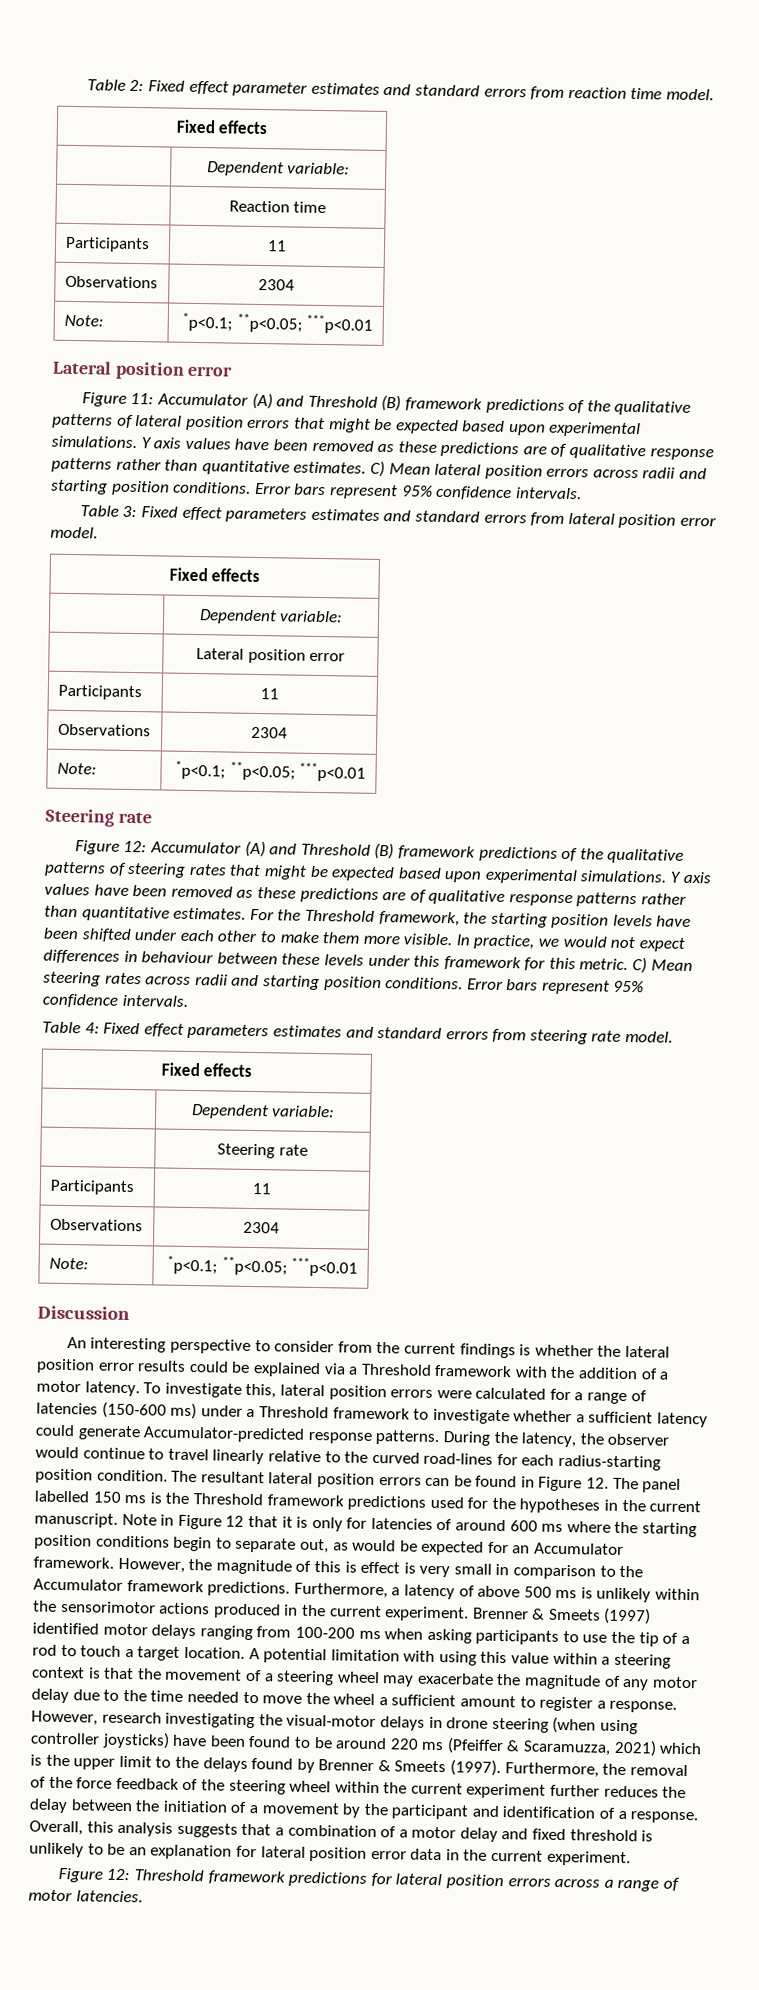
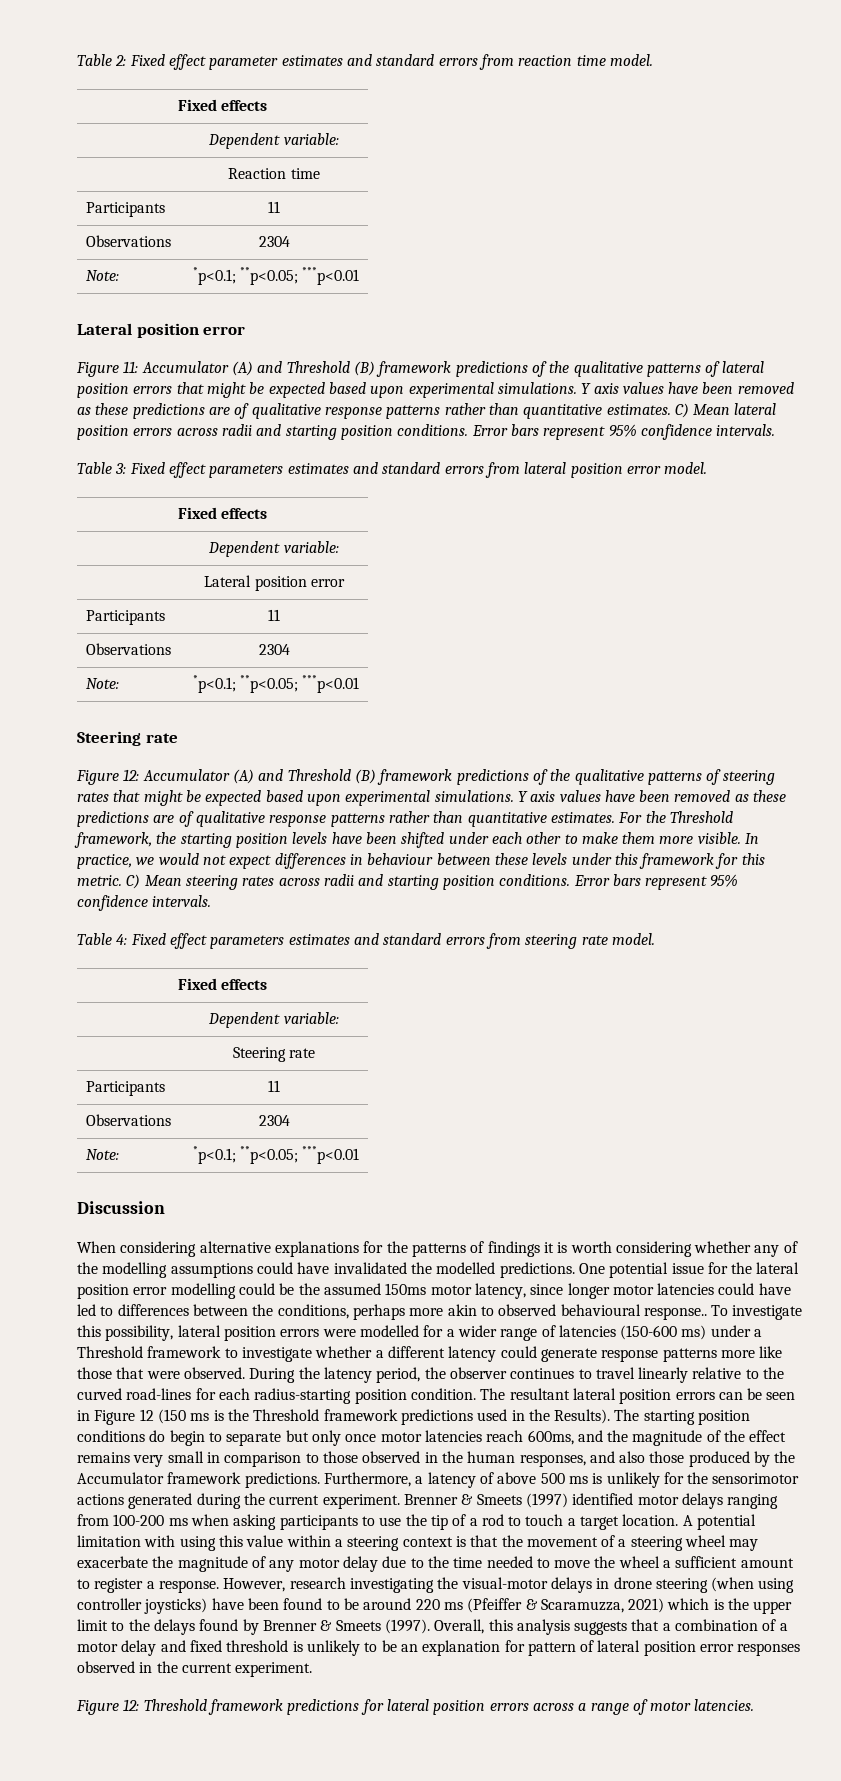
[66,1337,594,1359] An interesting perspective to consider from the current findings is whether -> [77,1241,798,1257] [77,1262,728,1278] When considering alternative explanations for the patterns of findings it is worth considering whether any of the modelling assumptions could have invalidated the modelled predictions. One potential issue for
[137,1360,187,1372] results -> [170,1283,236,1299] modelling
[252,1362,669,1380] [36,1380,277,1399] explained via a Threshold framework with the addition of a motor latency. To investigate this, -> [298,1283,791,1299] [77,1304,803,1320] [77,1325,174,1341] the assumed 150ms motor latency, since longer motor latencies could have led to differences between the conditions, perhaps more akin to observed behavioural response.. To investigate this possibility,
[475,1387,547,1400] calculated -> [359,1325,419,1337] modelled
(584, 1396) none -> [457,1325,497,1337] wider
[588,1411,654,1424] sufficient -> [387,1346,445,1358] different
[143,1426,670,1448] [35,1446,145,1460] Accumulator-predicted response patterns. During the latency, the observer would continue -> [601,1346,783,1362] [77,1367,575,1383] response patterns more like those that were observed. During the latency period, the observer continues
[475,1475,682,1493] [34,1490,121,1503] found in Figure 12. The panel labelled 150 -> [766,1392,796,1400] [77,1409,186,1425] seen in Figure 12 (150
[467,1497,702,1514] [34,1512,639,1534] for the hypotheses in the current manuscript. Note in Figure 12 that it is only for latencies of around 600 ms where the -> [511,1409,640,1424] in the Results). The
(170, 1541) none -> [149,1430,166,1442] do
[299,1538,625,1556] [33,1556,416,1575] out, as would be expected for an Accumulator framework. However, the magnitude of this is effect is -> [285,1430,787,1446] [77,1452,130,1463] but only once motor latencies reach 600ms, and the magnitude of the effect remains
(616, 1571) none -> [322,1451,771,1467] those observed in the human responses, and also those produced by
[655,1588,701,1601] within -> [663,1472,684,1484] for
[212,1603,299,1619] produced in -> [128,1493,241,1509] generated during
[504,1762,688,1778] [30,1776,687,1799] [29,1798,699,1824] Furthermore, the removal of the force feedback of the steering wheel within the current experiment further reduces the delay between the initiation of a movement by the participant and identification of a response. -> (430, 1626) none
[260,1846,443,1862] lateral position error data -> [527,1640,801,1656] [77,1661,135,1673] pattern of lateral position error responses observed

